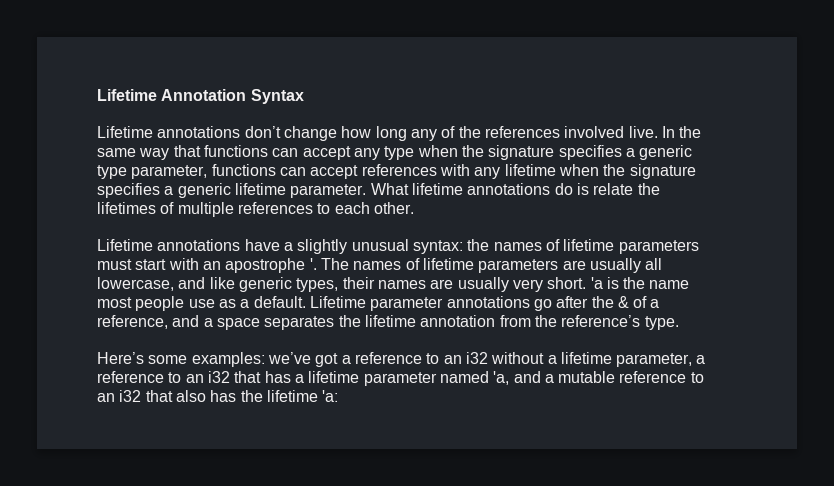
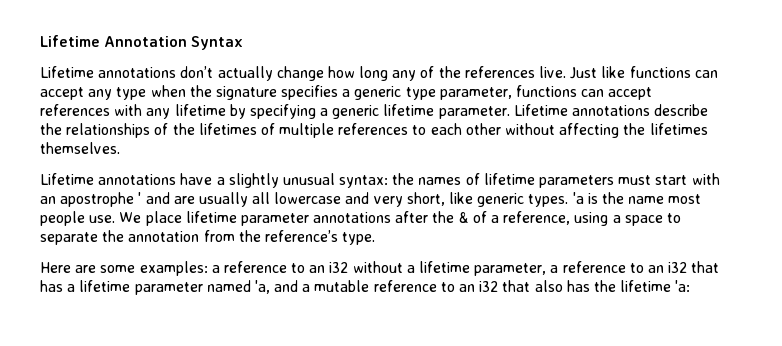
(281, 132) none -> [217,66,273,81] actually
[564,126,702,138] [97,145,201,160] involved live. In the same way that -> [539,66,626,79] live. Just like
[558,164,696,179] [97,183,634,198] when the signature specifies a generic lifetime parameter. What lifetime annotations do is relate -> [229,104,709,119] [40,123,169,138] by specifying a generic lifetime parameter. Lifetime annotations describe the relationships of
[373,202,414,214] other. -> [465,123,708,138] [40,142,120,154] other without affecting the lifetimes themselves.
[309,258,663,273] [97,277,587,292] '. The names of lifetime parameters are usually all lowercase, and like generic types, their names are usually very short. -> [138,192,569,207] ' and are usually all lowercase and very short, like generic types.
[188,296,366,308] use as a default. Lifetime -> [89,211,237,226] use. We place lifetime
[533,299,552,311] go -> (392, 217) none
[172,315,200,327] and -> [574,212,609,226] using
[264,315,416,330] separates the lifetime -> [666,213,681,223] [40,230,125,245] to separate the
[97,352,339,367] Here’s some examples: we’ve got -> [40,261,208,276] Here are some examples:

